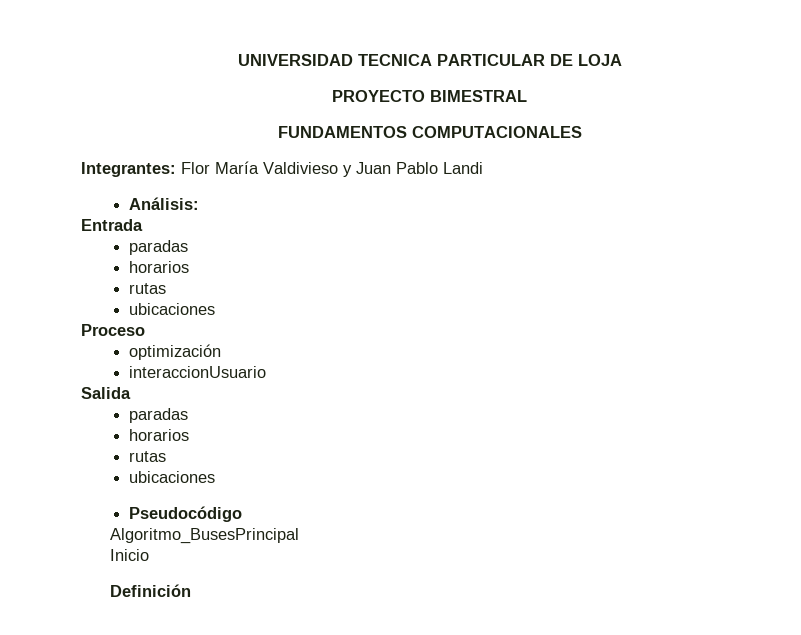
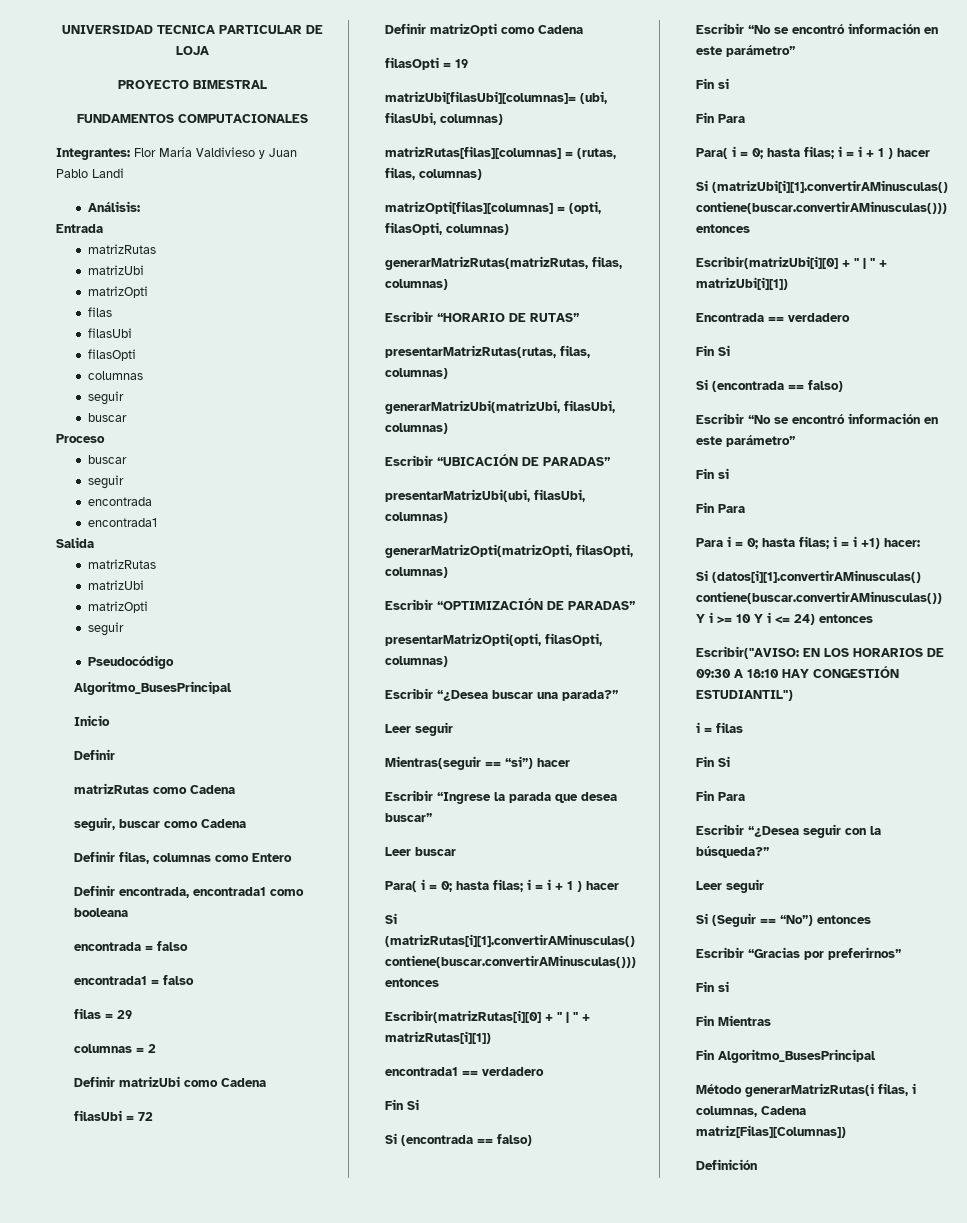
[128,240,188,255] [128,261,189,273] [128,283,166,294] [128,303,215,315] [81,324,145,336] [128,344,221,360] [128,366,266,378] [81,387,131,399] [128,408,188,423] [128,429,189,441] [128,451,166,462] [128,471,215,483] [128,506,242,522] [110,528,300,544] [110,549,150,561] paradas // horarios // rutas // ubicaciones // Proceso // optimización // interaccionUsuario // Salida // paradas // horarios // rutas // ubicaciones // Pseudocódigo // Algoritmo_BusesPrincipal // Inicio -> [88,244,157,254] [88,265,145,275] [88,286,149,298] [88,307,113,317] [88,328,133,338] [88,349,137,361] [88,371,144,380] [88,391,125,405] [88,413,128,422] [56,434,105,443] [88,455,128,464] [88,475,125,489] [88,497,153,506] [88,518,158,527] [56,537,94,548] [88,559,157,569] [88,580,145,590] [88,601,149,613] [88,622,125,636] [88,655,175,669] [73,681,232,695] [73,715,110,726] [73,749,115,760] [73,783,235,794] [73,817,246,831] [73,851,292,864] [73,885,304,898] [73,908,128,917] [73,941,188,951] [73,975,194,985] [73,1008,132,1019] [73,1044,156,1053] [73,1076,266,1087] [73,1110,153,1121] [384,23,583,36] [384,57,468,70] [384,91,607,104] [384,112,503,125] [384,146,616,159] [384,167,482,180] [384,201,601,214] [384,222,509,235] [384,256,622,270] [384,279,448,290] [384,311,579,322] [384,345,590,358] [384,368,448,379] [384,400,615,414] [384,423,448,434] [384,454,610,466] [384,489,585,502] [384,512,448,523] [384,544,633,558] [384,567,448,578] [384,598,635,610] [384,633,602,646] [384,656,448,667] [384,688,618,701] [384,722,453,736] [384,756,570,770] [384,790,617,804] [384,813,432,822] [384,847,456,856] [384,879,619,892] [384,913,397,924] [384,934,635,947] [384,955,636,968] [384,978,439,987] [384,1010,590,1023] [384,1031,491,1044] [384,1067,544,1076] [384,1099,419,1110] [384,1133,532,1146] [695,23,938,34] [695,45,795,57] [695,78,729,89] [695,112,745,123] [695,146,930,159] [695,180,948,193] [695,201,947,214] [695,224,750,233] [695,256,887,269] [695,277,788,290] [695,313,850,322] [695,345,730,356] [695,379,843,392] [695,413,938,424] [695,435,795,447] [695,468,729,479] [695,502,745,513] [695,536,920,549] [695,570,921,583] [695,591,942,604] [695,612,873,625] [695,646,944,659] [695,666,899,678] [695,690,793,701] [695,722,743,733] [695,756,730,767] [695,790,745,801] [695,824,881,838] [695,846,769,858] [695,879,764,893] [695,913,871,927] [695,947,901,960] [695,981,729,992] [695,1015,771,1026] [695,1049,876,1063] [695,1083,916,1097] [695,1106,806,1117] [695,1125,846,1138] matrizRutas // matrizUbi // matrizOpti // filas // filasUbi // filasOpti // columnas // seguir // buscar // Proceso // buscar // seguir // encontrada // encontrada1 // Salida // matrizRutas // matrizUbi // matrizOpti // seguir // Pseudocódigo // Algoritmo_BusesPrincipal // Inicio // Definir // matrizRutas como Cadena // seguir, buscar como Cadena // Definir filas, columnas como Entero // Definir encontrada, encontrada1 como booleana // encontrada = falso // encontrada1 = falso // filas = 29 // columnas = 2 // Definir matrizUbi como Cadena // filasUbi = 72 // Definir matrizOpti como Cadena // filasOpti = 19 // matrizUbi[filasUbi][columnas]= (ubi, filasUbi, columnas) // matrizRutas[filas][columnas] = (rutas, filas, columnas) // matrizOpti[filas][columnas] = (opti, filasOpti, columnas) // generarMatrizRutas(matrizRutas, filas, columnas) // Escribir “HORARIO DE RUTAS” // presentarMatrizRutas(rutas, filas, columnas) // generarMatrizUbi(matrizUbi, filasUbi, columnas) // Escribir “UBICACIÓN DE PARADAS” // presentarMatrizUbi(ubi, filasUbi, columnas) // generarMatrizOpti(matrizOpti, filasOpti, columnas) // Escribir “OPTIMIZACIÓN DE PARADAS” // presentarMatrizOpti(opti, filasOpti, columnas) // Escribir “¿Desea buscar una parada?” // Leer seguir // Mientras(seguir == “si”) hacer // Escribir “Ingrese la parada que desea buscar” // Leer buscar // Para( i = 0; hasta filas; i = i + 1 ) hacer // Si (matrizRutas[i][1].convertirAMinusculas() contiene(buscar.convertirAMinusculas())) entonces // Escribir(matrizRutas[i][0] + " | " + matrizRutas[i][1]) // encontrada1 == verdadero // Fin Si // Si (encontrada == falso) // Escribir “No se encontró información en este parámetro” // Fin si // Fin Para // Para( i = 0; hasta filas; i = i + 1 ) hacer // Si (matrizUbi[i][1].convertirAMinusculas() contiene(buscar.convertirAMinusculas())) entonces // Escribir(matrizUbi[i][0] + " | " + matrizUbi[i][1]) // Encontrada == verdadero // Fin Si // Si (encontrada == falso) // Escribir “No se encontró información en este parámetro” // Fin si // Fin Para // Para i = 0; hasta filas; i = i +1) hacer: // Si (datos[i][1].convertirAMinusculas() contiene(buscar.convertirAMinusculas()) Y i >= 10 Y i <= 24) entonces // Escribir("AVISO: EN LOS HORARIOS DE 09:30 A 18:10 HAY CONGESTIÓN ESTUDIANTIL") // i = filas // Fin Si // Fin Para // Escribir “¿Desea seguir con la búsqueda?” // Leer seguir // Si (Seguir == “No”) entonces // Escribir “Gracias por preferirnos” // Fin si // Fin Mientras // Fin Algoritmo_BusesPrincipal // Método generarMatrizRutas(i filas, i columnas, Cadena matriz[Filas][Columnas])

